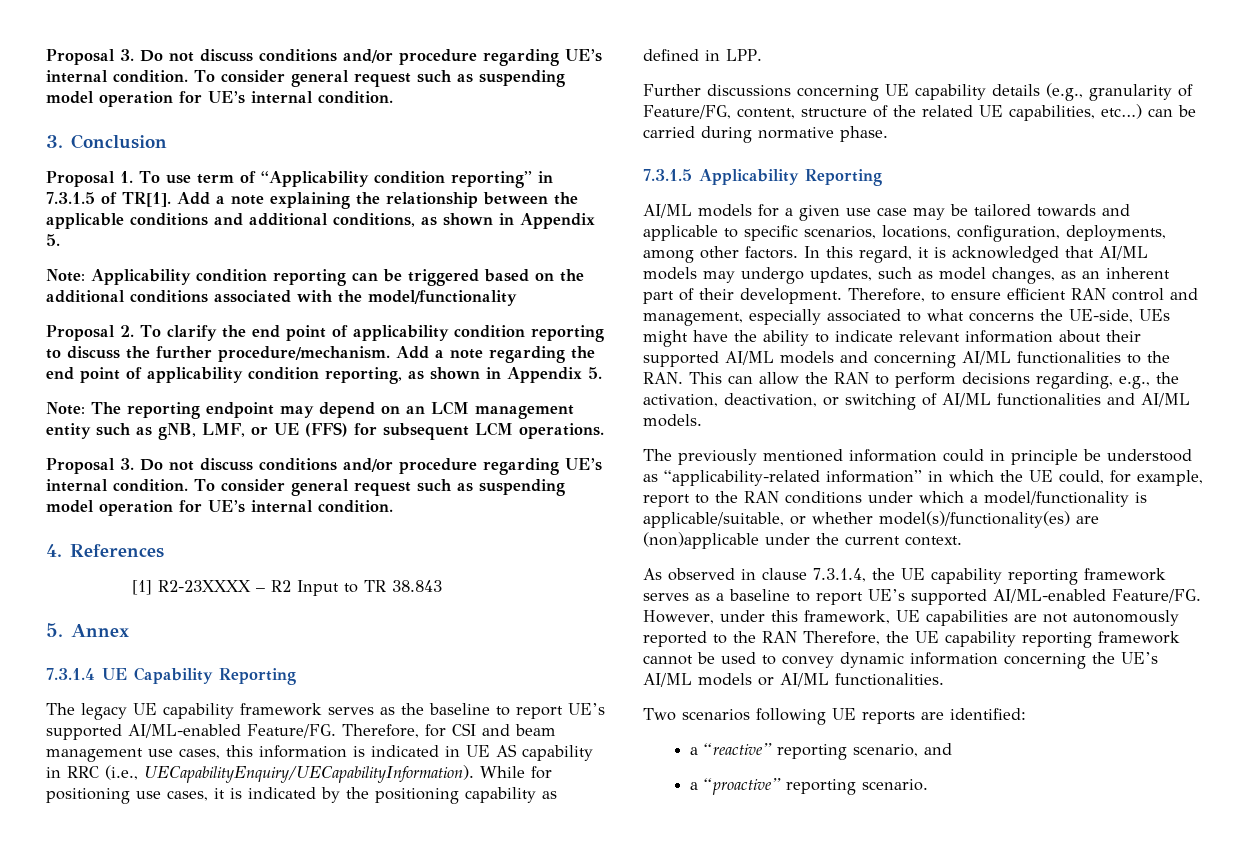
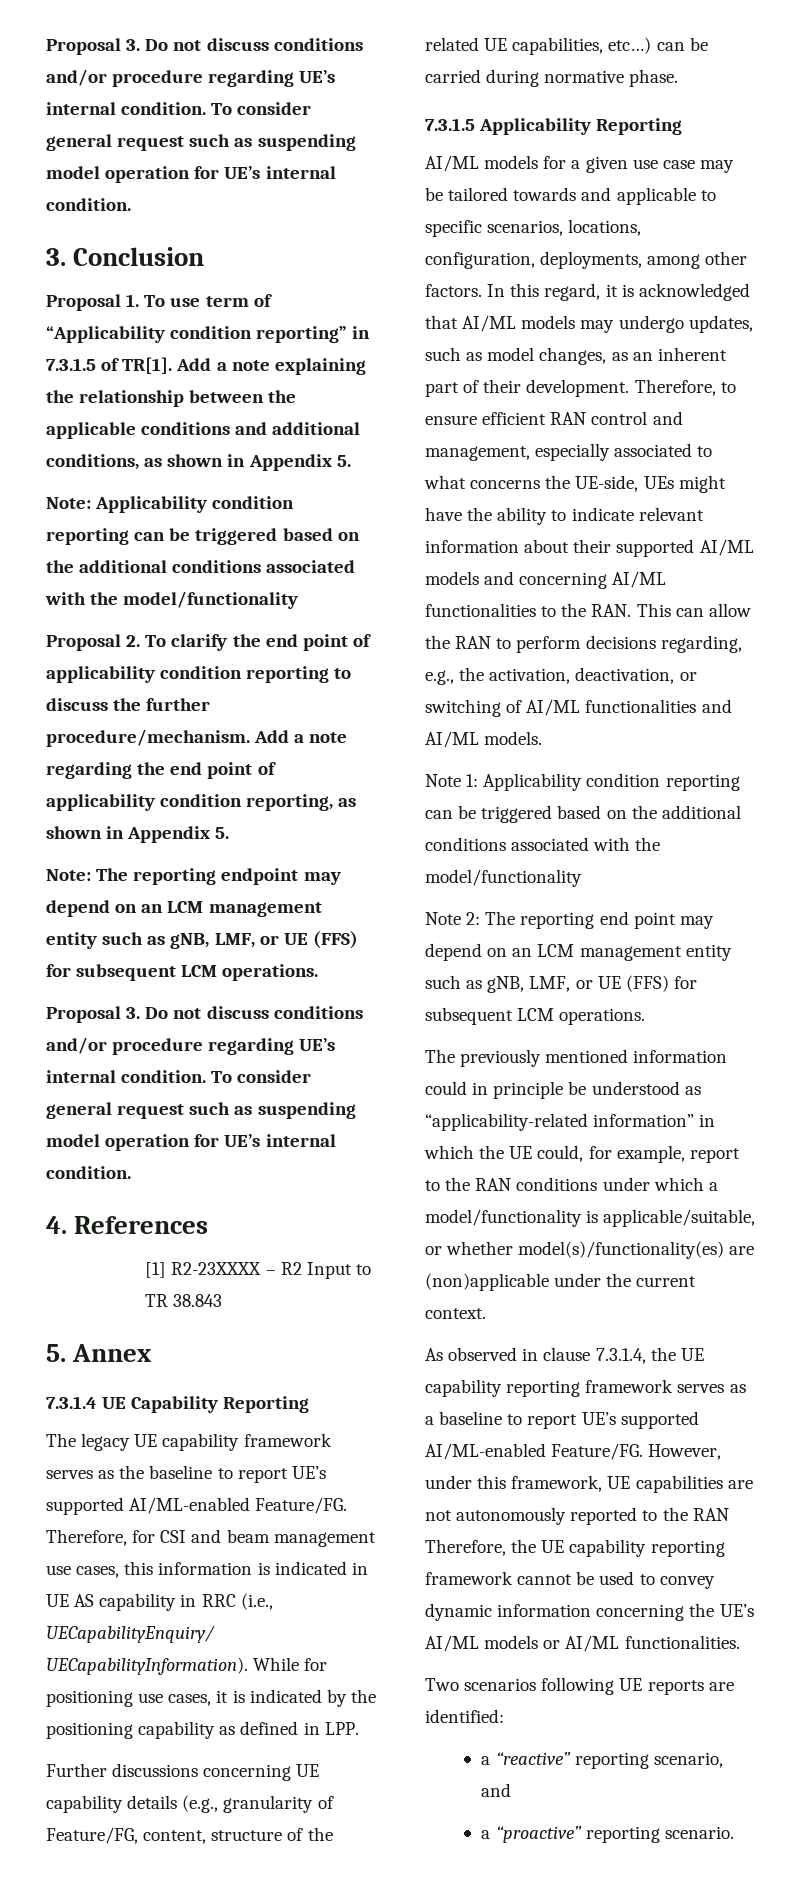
(702, 420) none -> [425,773,740,791] [425,805,741,823] [425,837,661,851] [425,869,582,887] [425,911,714,929] [425,943,732,961] [425,975,697,993] [425,1007,646,1025] // Note 1: Applicability condition reporting can be triggered based on the additional conditions associated with the model/functionality // Note 2: The reporting end point may depend on an LCM management entity such as gNB, LMF, or UE (FFS) for subsequent LCM operations.

